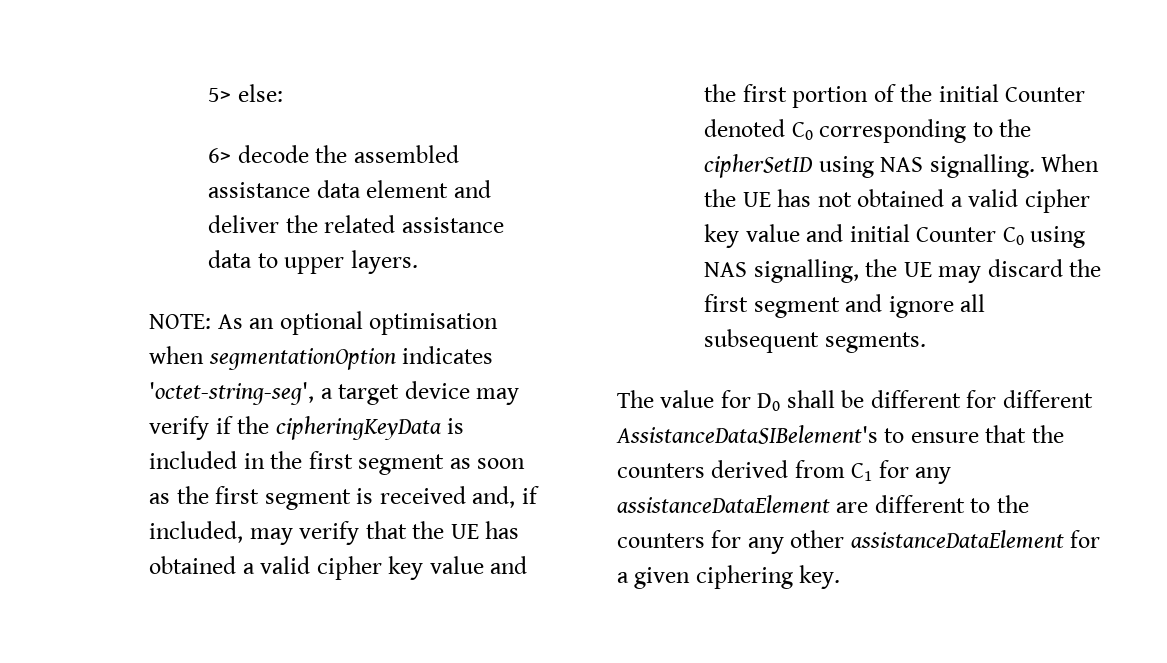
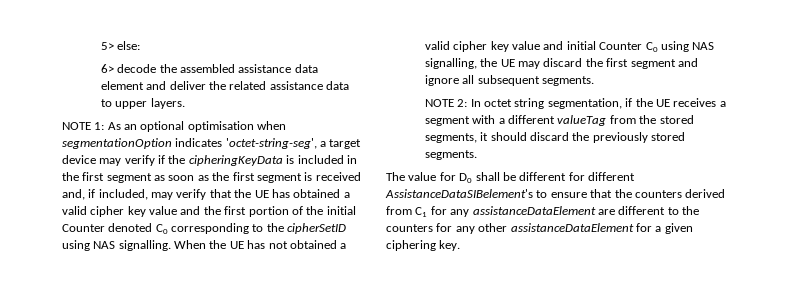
[149,314,212,329] NOTE: -> [61,122,105,130] NOTE 1:
(926, 342) none -> [424,98,726,109] [424,115,694,126] [424,132,686,143] [424,150,477,160] // NOTE 2: In octet string segmentation, if the UE receives a segment with a different valueTag from the stored segments, it should discard the previously stored segments.

